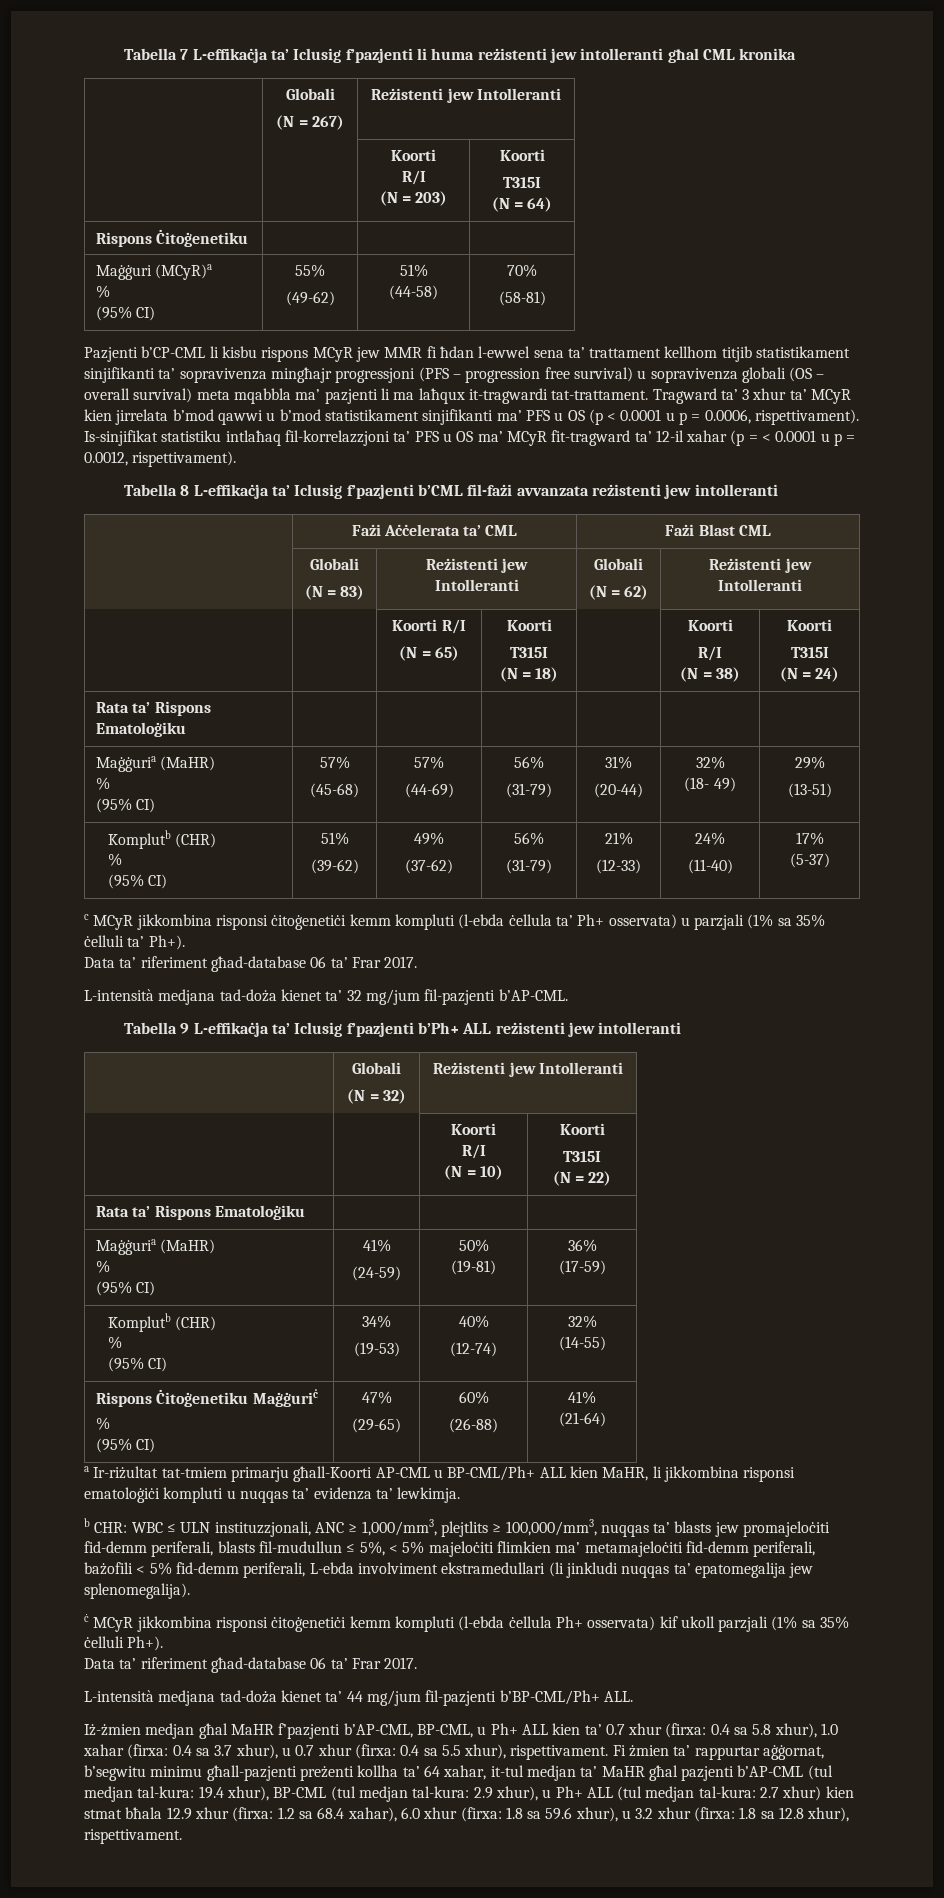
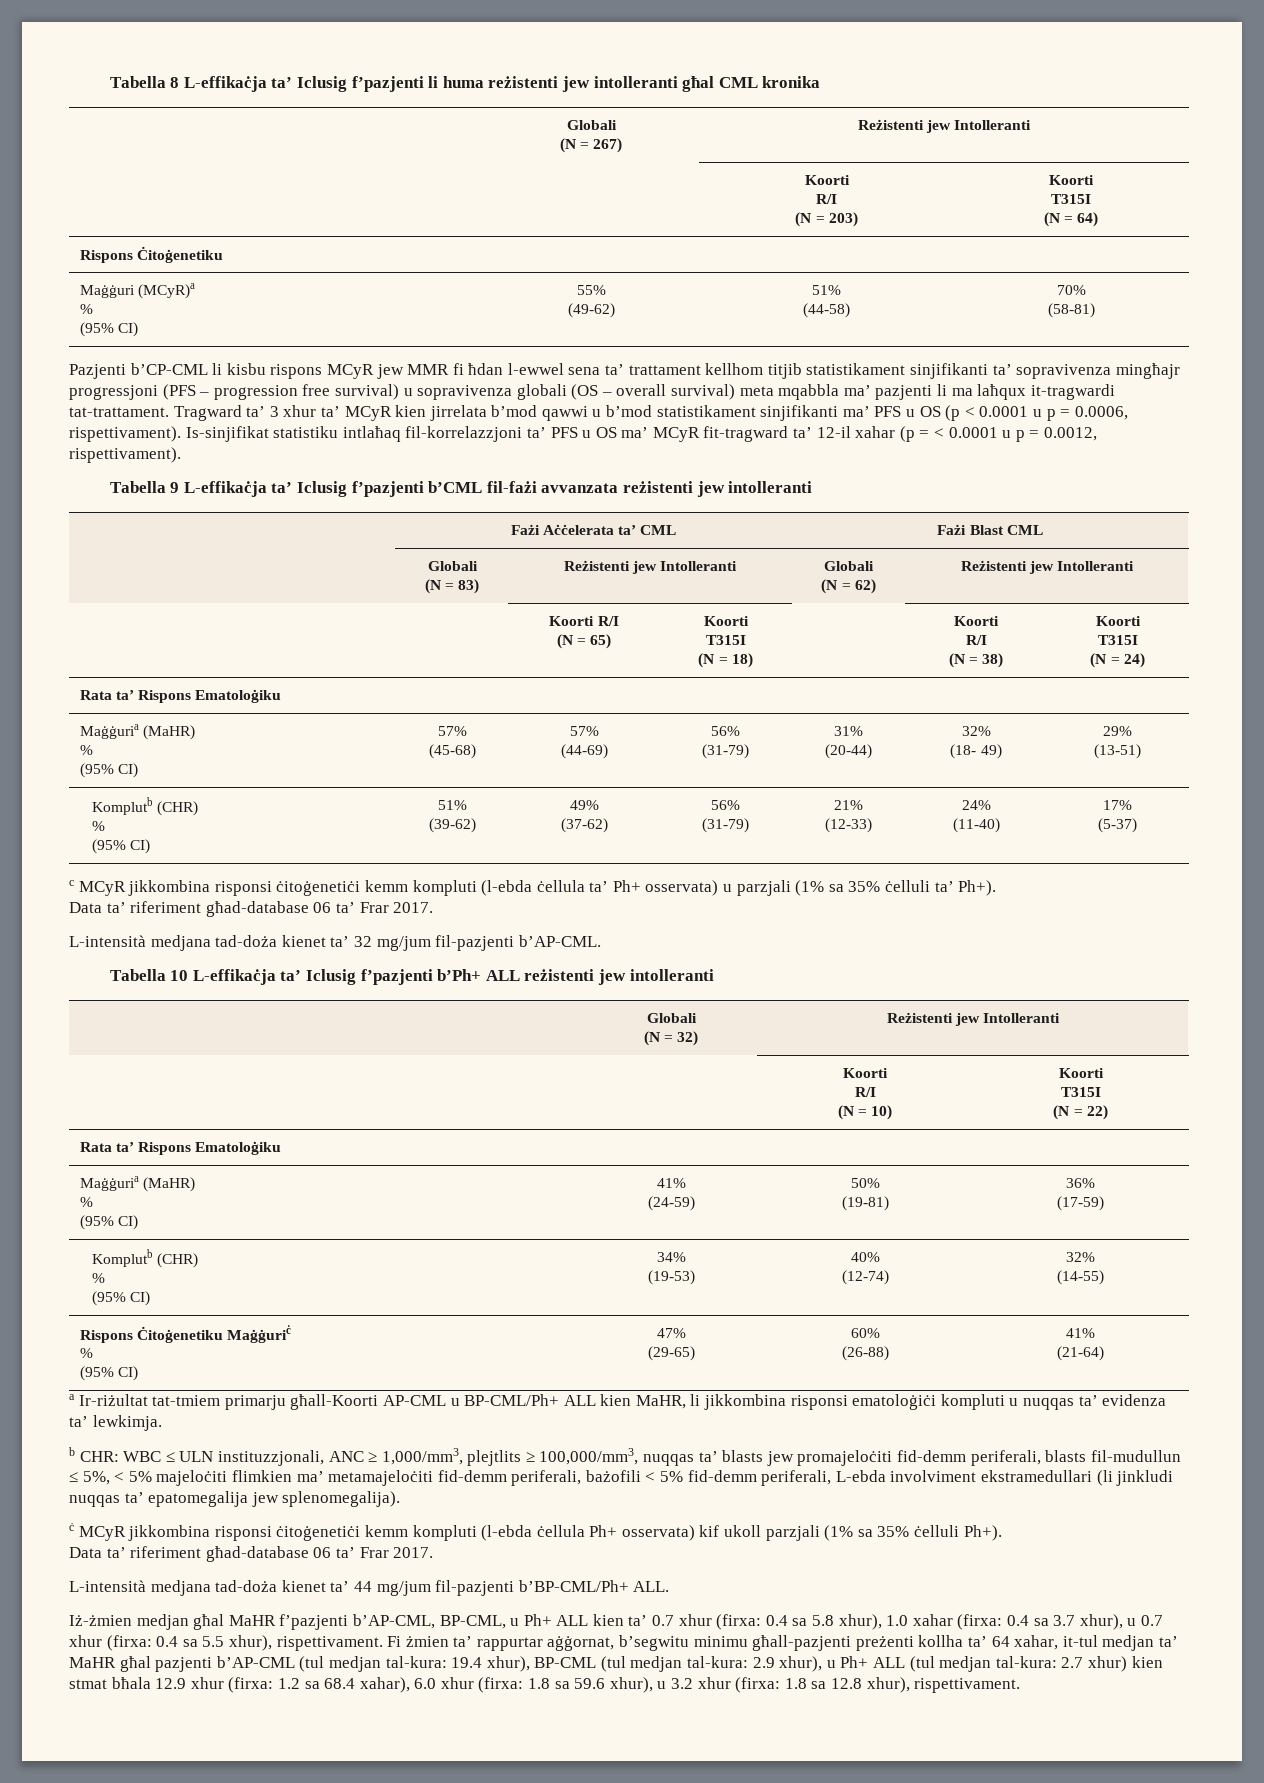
[124,48,189,60] Tabella 7 -> [109,76,180,88] Tabella 8
[180,485,190,496] 8 -> [170,482,180,493] 9
[180,1023,190,1034] 9 -> [170,970,189,981] 10

